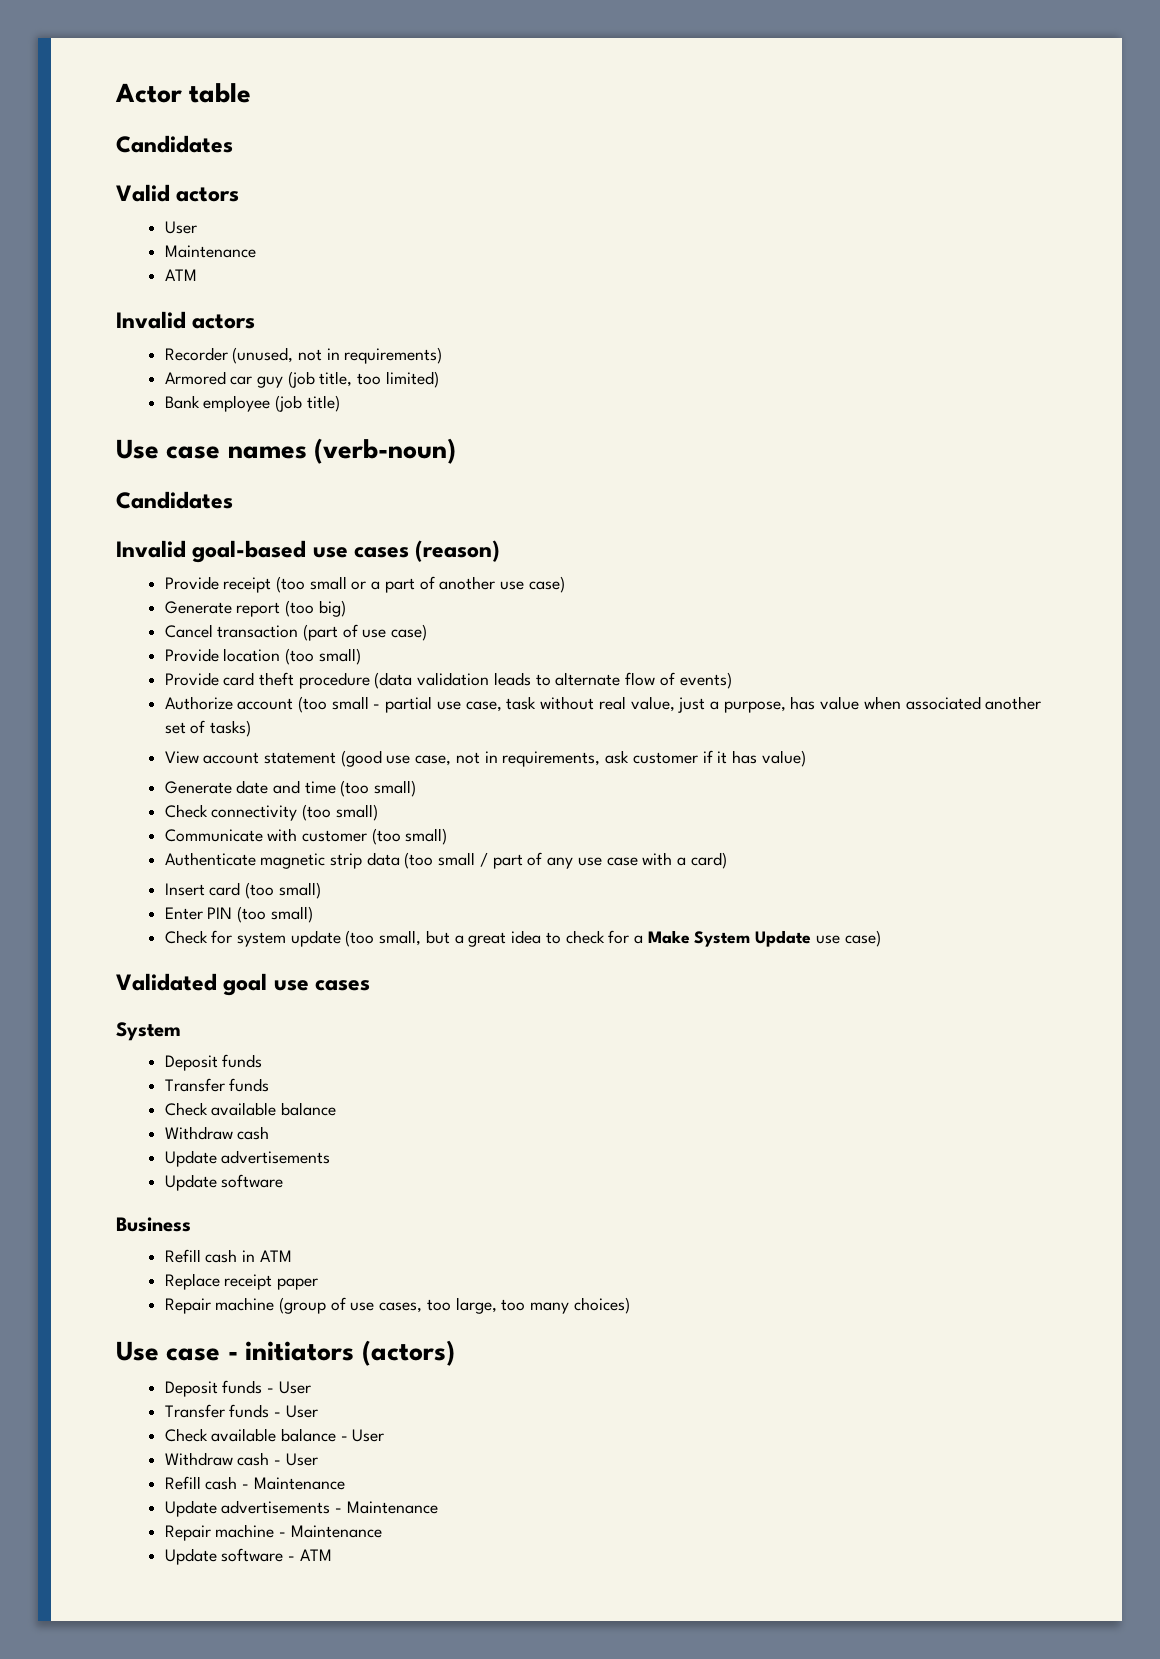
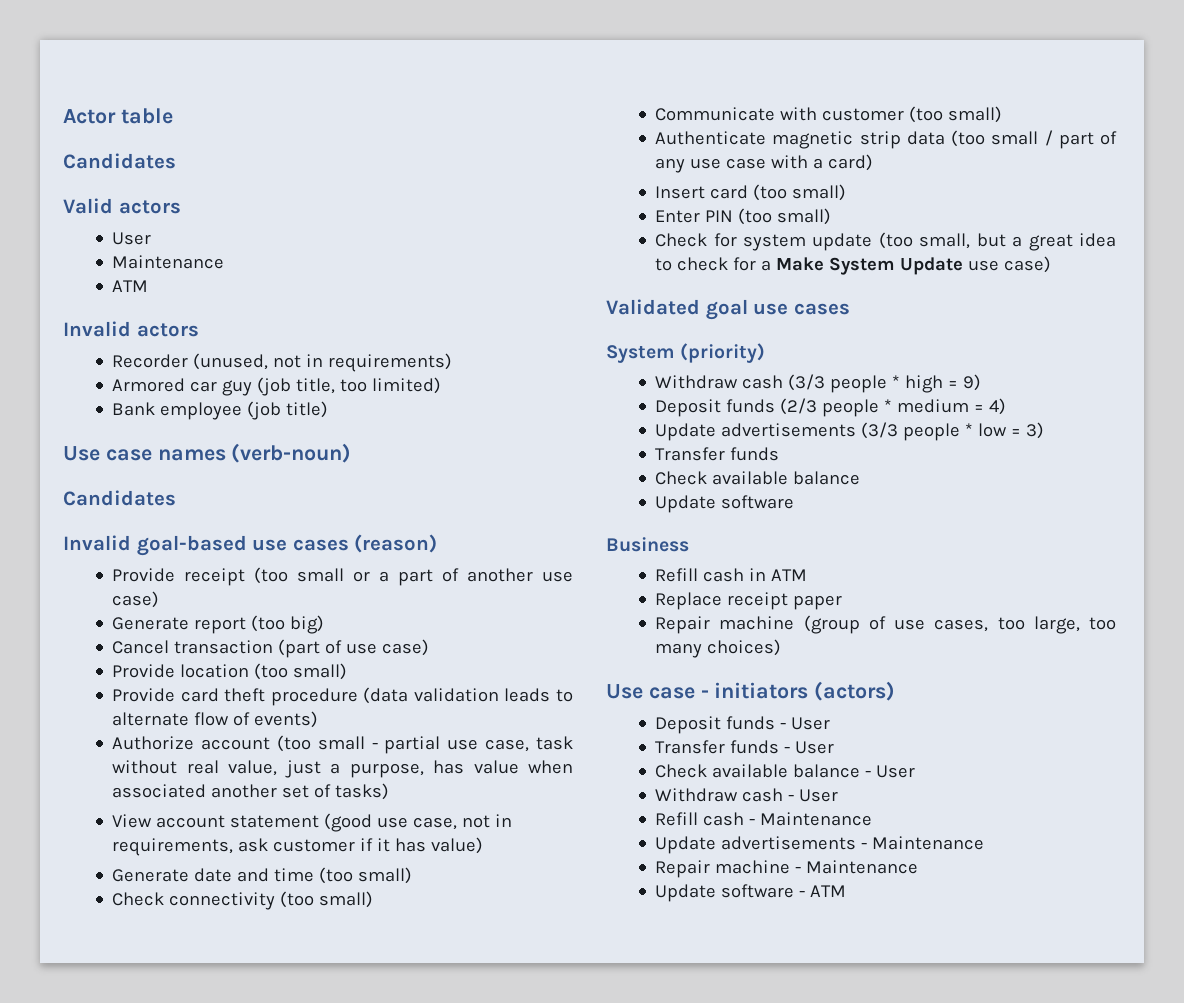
[164,1054,263,1071] // Deposit funds -> [680,343,766,363] [655,374,982,393] [655,398,1007,417] [655,422,1045,441] (priority) // Withdraw cash (3/3 people * high = 9) // Deposit funds (2/3 people * medium = 4) // Update advertisements (3/3 people * low = 3)
[164,1126,270,1140] [164,1150,331,1167] // Withdraw cash // Update advertisements -> (861, 478) none

